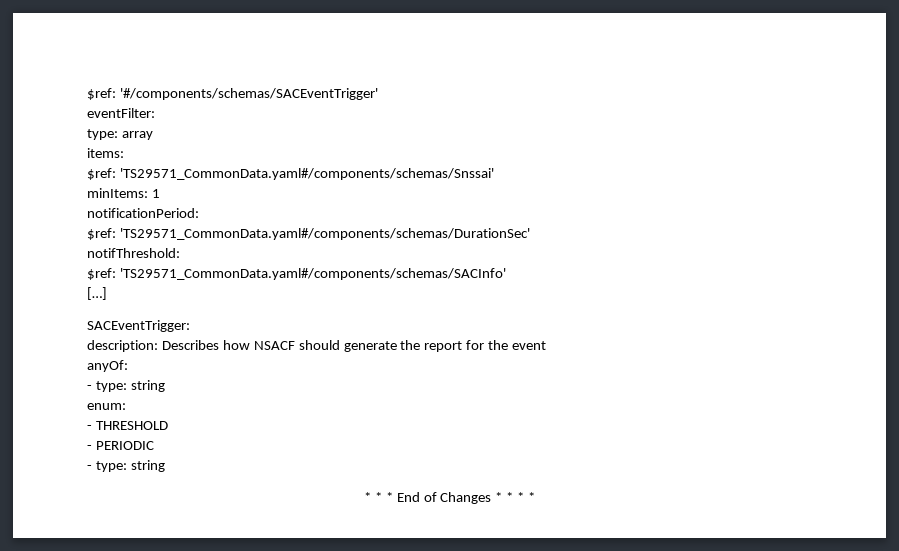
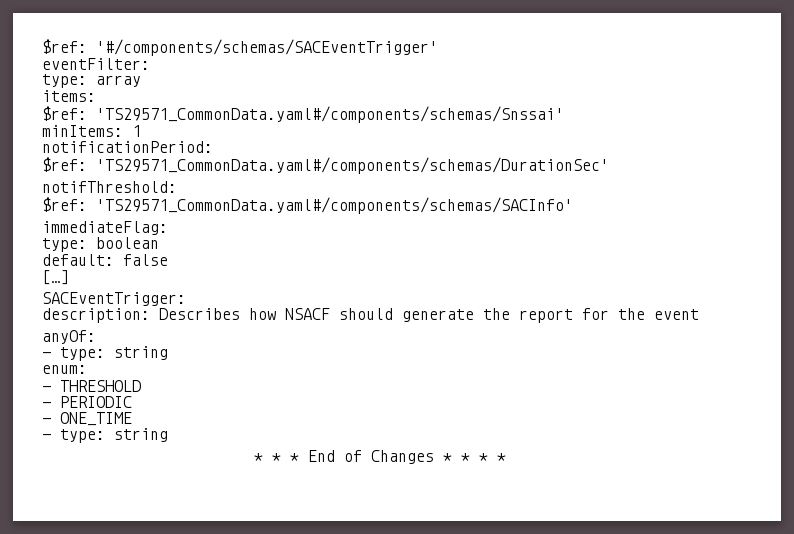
(506, 274) none -> [42,221,168,235] [42,237,159,252] [42,254,168,266] // immediateFlag: // type: boolean // default: false
(154, 445) none -> [42,412,132,426] // - ONE_TIME

